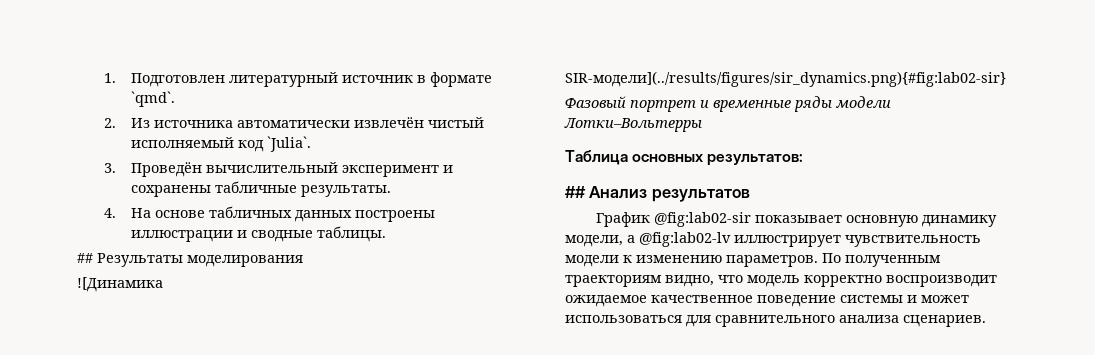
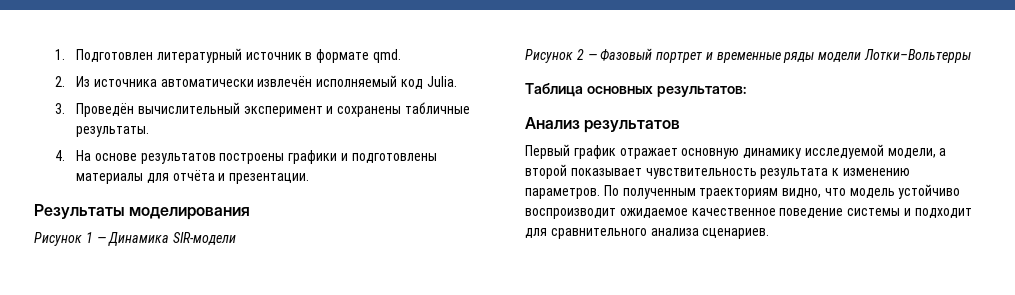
[130,91,175,107] `qmd`. -> [372,49,401,63] qmd.
[427,117,484,128] чистый -> (313, 81) none
[266,136,311,152] `Julia`. -> [426,76,457,87] Julia.
[208,206,435,222] [130,226,386,242] [77,253,303,267] [77,277,163,292] [565,71,1006,87] табличных данных построены иллюстрации и сводные таблицы. // ## Результаты моделирования // ![Динамика SIR-модели](../results/figures/sir_dynamics.png){#fig:lab02-sir} // -> [140,150,437,164] [76,170,310,184] [34,204,251,220] [34,232,237,246] [525,49,597,63] результатов построены графики и подготовлены материалы для отчёта и презентации. // Результаты моделирования // Рисунок 1 — Динамика SIR-модели // Рисунок 2 —
[565,186,586,198] ## -> (746, 91) none
[596,212,843,227] График @fig:lab02-sir показывает -> [525,144,678,159] Первый график отражает
(998, 221) none -> [804,144,884,159] исследуемой
[639,232,981,247] [565,255,619,267] @fig:lab02-lv иллюстрирует чувствительность модели -> [525,164,829,179] второй показывает чувствительность результата
[804,275,882,287] корректно -> [898,184,961,199] устойчиво
[921,295,969,303] [565,315,682,323] может использоваться -> [914,208,972,218] подходит

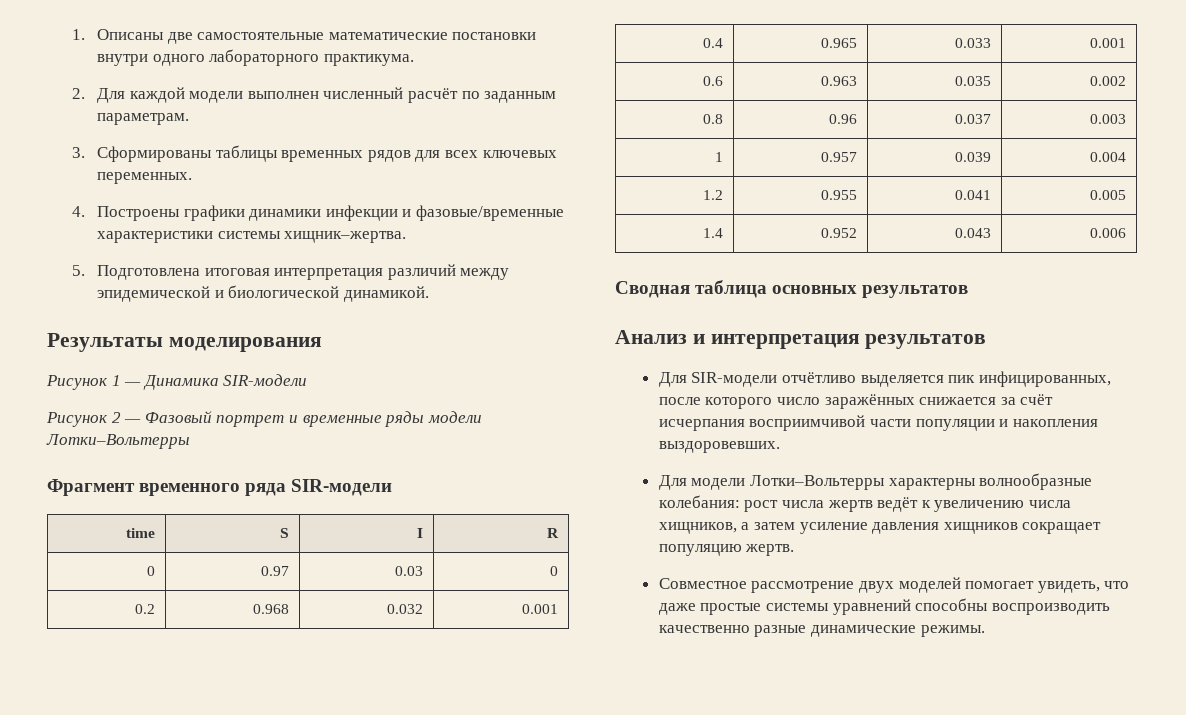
[76,48,401,63] [55,75,457,89] [55,102,470,117] [76,126,150,137] [55,150,437,164] [76,170,310,184] Подготовлен литературный источник в формате qmd. // 2. Из источника автоматически извлечён исполняемый код Julia. // 3. Проведён вычислительный эксперимент и сохранены табличные результаты. // 4. На основе результатов построены графики и подготовлены материалы для отчёта и презентации. -> [97,29,537,44] [97,49,414,66] [72,87,557,103] [97,113,190,125] [72,145,557,162] [97,172,193,184] [72,205,565,221] [97,231,407,243] [72,264,510,280] [97,285,429,302] Описаны две самостоятельные математические постановки внутри одного лабораторного практикума. // 2. Для каждой модели выполнен численный расчёт по заданным параметрам. // 3. Сформированы таблицы временных рядов для всех ключевых переменных. // 4. Построены графики динамики инфекции и фазовые/временные характеристики системы хищник–жертва. // 5. Подготовлена итоговая интерпретация различий между эпидемической и биологической динамикой.
[525,83,746,97] Таблица основных результатов: -> [47,479,393,496] [126,528,156,538] [280,528,290,538] [417,528,424,538] [547,528,560,538] [147,566,156,576] [261,566,290,576] [395,566,424,576] [550,566,559,576] [135,604,156,614] [253,604,290,614] [387,604,424,614] [522,604,559,614] [703,38,724,48] [821,38,858,48] [955,38,992,48] [1090,38,1127,48] [703,76,724,86] [821,76,858,86] [955,76,992,86] [1090,76,1127,86] [703,114,724,124] [829,114,858,124] [955,114,992,124] [1090,114,1127,124] [715,152,724,162] [821,152,858,162] [955,152,992,162] [1090,152,1127,162] [703,190,724,200] [821,190,858,200] [955,190,992,200] [1090,190,1127,200] [703,228,724,238] [821,228,858,238] [955,228,992,238] [1090,228,1127,238] [615,280,969,298] Фрагмент временного ряда SIR-модели // time | S | I | R // 0 | 0.97 | 0.03 | 0 // 0.2 | 0.968 | 0.032 | 0.001 // 0.4 | 0.965 | 0.033 | 0.001 // 0.6 | 0.963 | 0.035 | 0.002 // 0.8 | 0.96 | 0.037 | 0.003 // 1 | 0.957 | 0.039 | 0.004 // 1.2 | 0.955 | 0.041 | 0.005 // 1.4 | 0.952 | 0.043 | 0.006 // Сводная таблица основных результатов
[584,120,681,133] [525,144,947,159] [525,164,910,179] [525,184,961,199] [525,208,972,219] [525,228,770,239] результатов // Первый график отражает основную динамику исследуемой модели, а второй показывает чувствительность результата к изменению параметров. По полученным траекториям видно, что модель устойчиво воспроизводит ожидаемое качественное поведение системы и подходит для сравнительного анализа сценариев. -> [692,334,987,349] [658,371,1111,387] [658,394,1054,409] [658,415,1098,431] [658,441,780,453] [658,473,1093,490] [658,495,1071,512] [658,522,1102,534] [658,544,795,556] [658,577,1130,593] [658,598,1110,615] [658,625,985,637] и интерпретация результатов // Для SIR-модели отчётливо выделяется пик инфицированных, после которого число заражённых снижается за счёт исчерпания восприимчивой части популяции и накопления выздоровевших. // Для модели Лотки–Вольтерры характерны волнообразные колебания: рост числа жертв ведёт к увеличению числа хищников, а затем усиление давления хищников сокращает популяцию жертв. // Совместное рассмотрение двух моделей помогает увидеть, что даже простые системы уравнений способны воспроизводить качественно разные динамические режимы.

